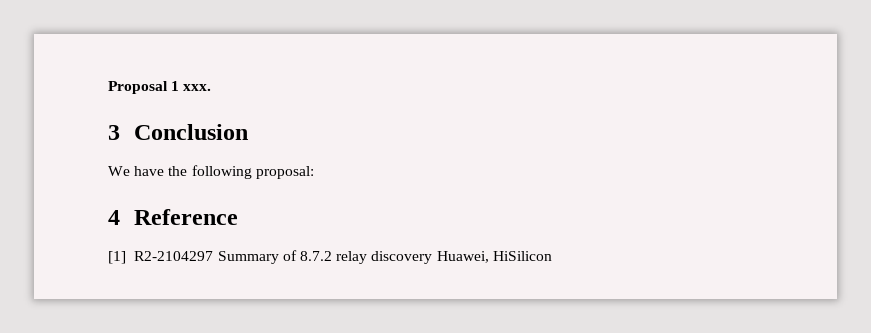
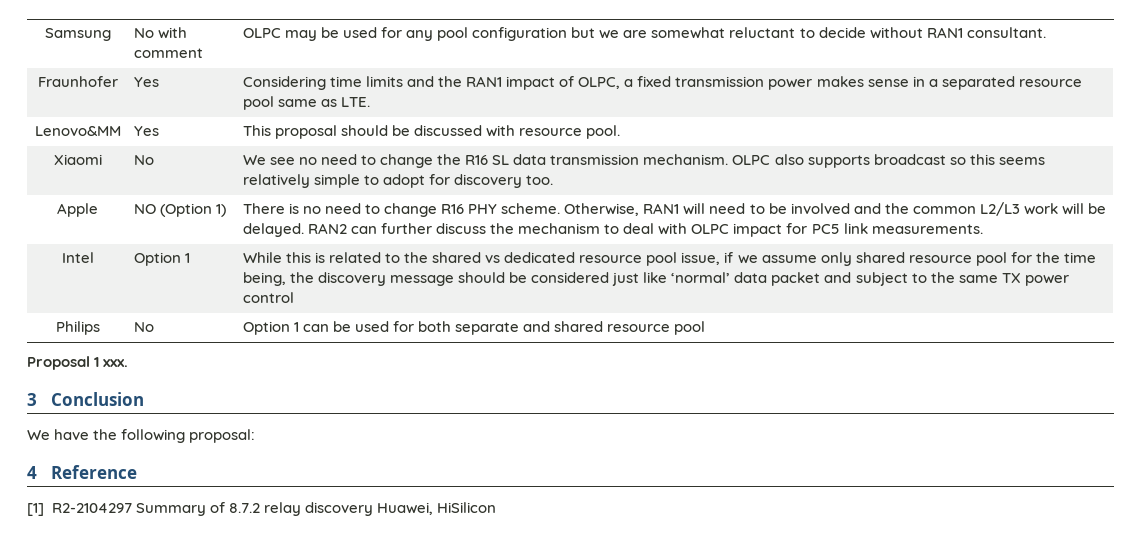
(108, 87) none -> [44,28,111,41] [133,27,187,39] [133,48,203,58] [242,27,1046,41] [37,76,118,87] [133,77,159,87] [242,76,1082,90] [242,96,370,110] [34,126,121,136] [133,126,159,136] [242,125,621,139] [53,154,102,165] [133,155,154,165] [242,154,1045,168] [242,174,554,188] [57,203,98,217] [133,203,226,217] [242,202,1106,217] [242,223,983,237] [61,252,94,263] [133,252,190,266] [242,252,1096,266] [242,272,1069,286] [242,292,294,303] [55,321,100,335] [133,322,154,332] [242,321,706,335] Samsung | No with comment | OLPC may be used for any pool configuration but we are somewhat reluctant to decide without RAN1 consultant. // Fraunhofer | Yes | Considering time limits and the RAN1 impact of OLPC, a fixed transmission power makes sense in a separated resource pool same as LTE. // Lenovo&MM | Yes | This proposal should be discussed with resource pool. // Xiaomi | No | We see no need to change the R16 SL data transmission mechanism. OLPC also supports broadcast so this seems relatively simple to adopt for discovery too. // Apple | NO (Option 1) | There is no need to change R16 PHY scheme. Otherwise, RAN1 will need to be involved and the common L2/L3 work will be delayed. RAN2 can further discuss the mechanism to deal with OLPC impact for PC5 link measurements. // Intel | Option 1 | While this is related to the shared vs dedicated resource pool issue, if we assume only shared resource pool for the time being, the discovery message should be considered just like ‘normal’ data packet and subject to the same TX power control // Philips | No | Option 1 can be used for both separate and shared resource pool //

